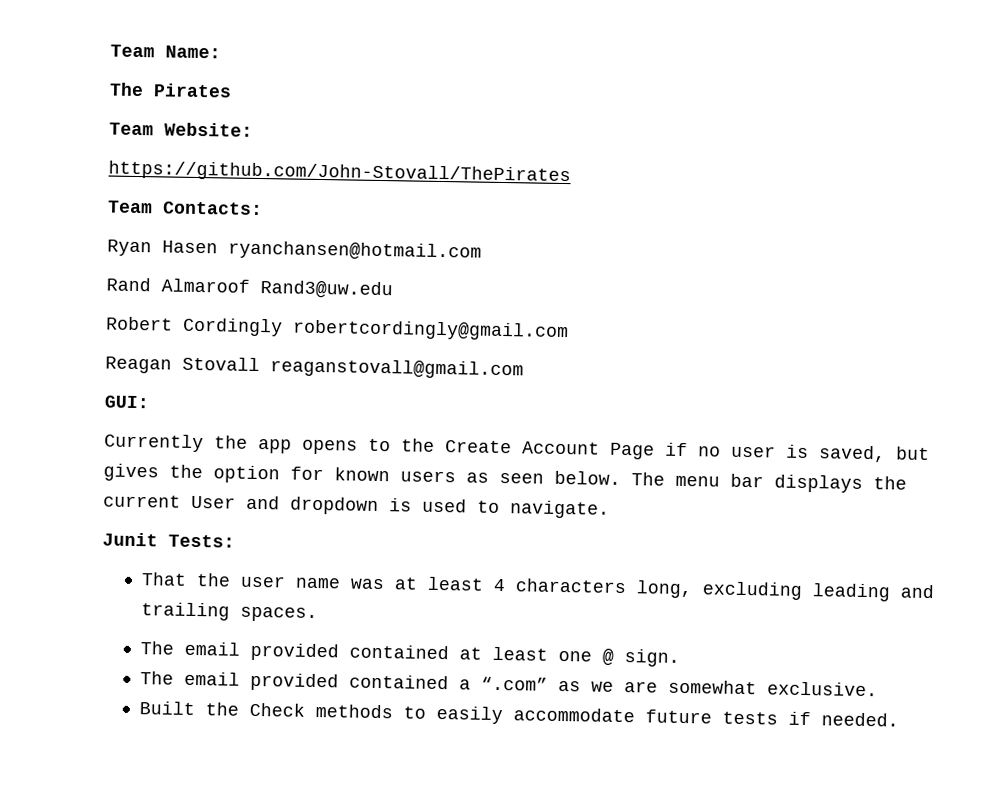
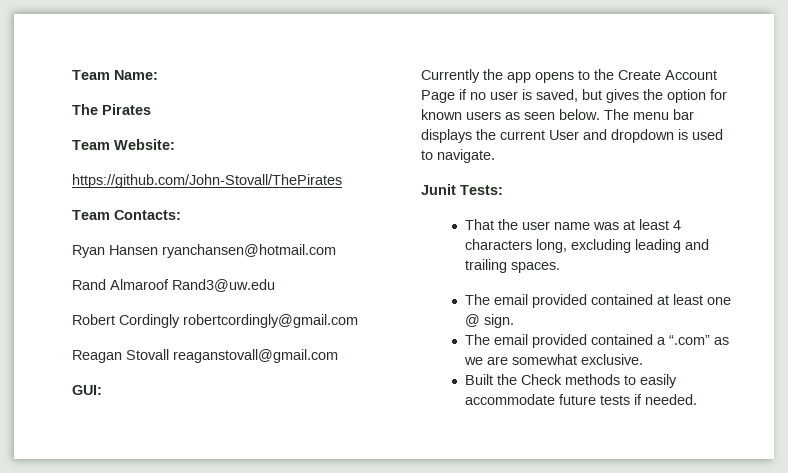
[162,240,218,254] Hasen -> [109,245,158,255] Hansen

